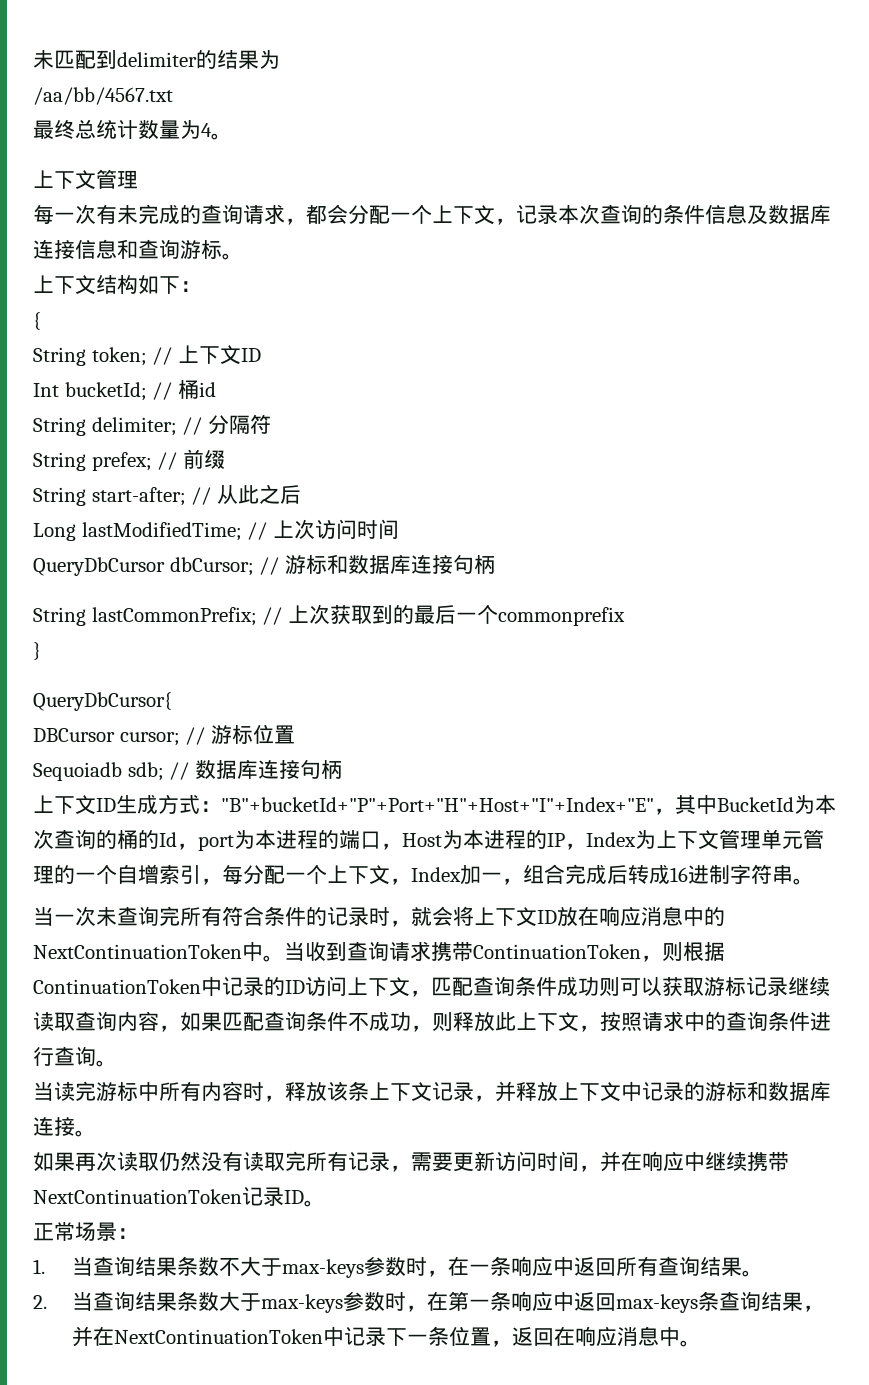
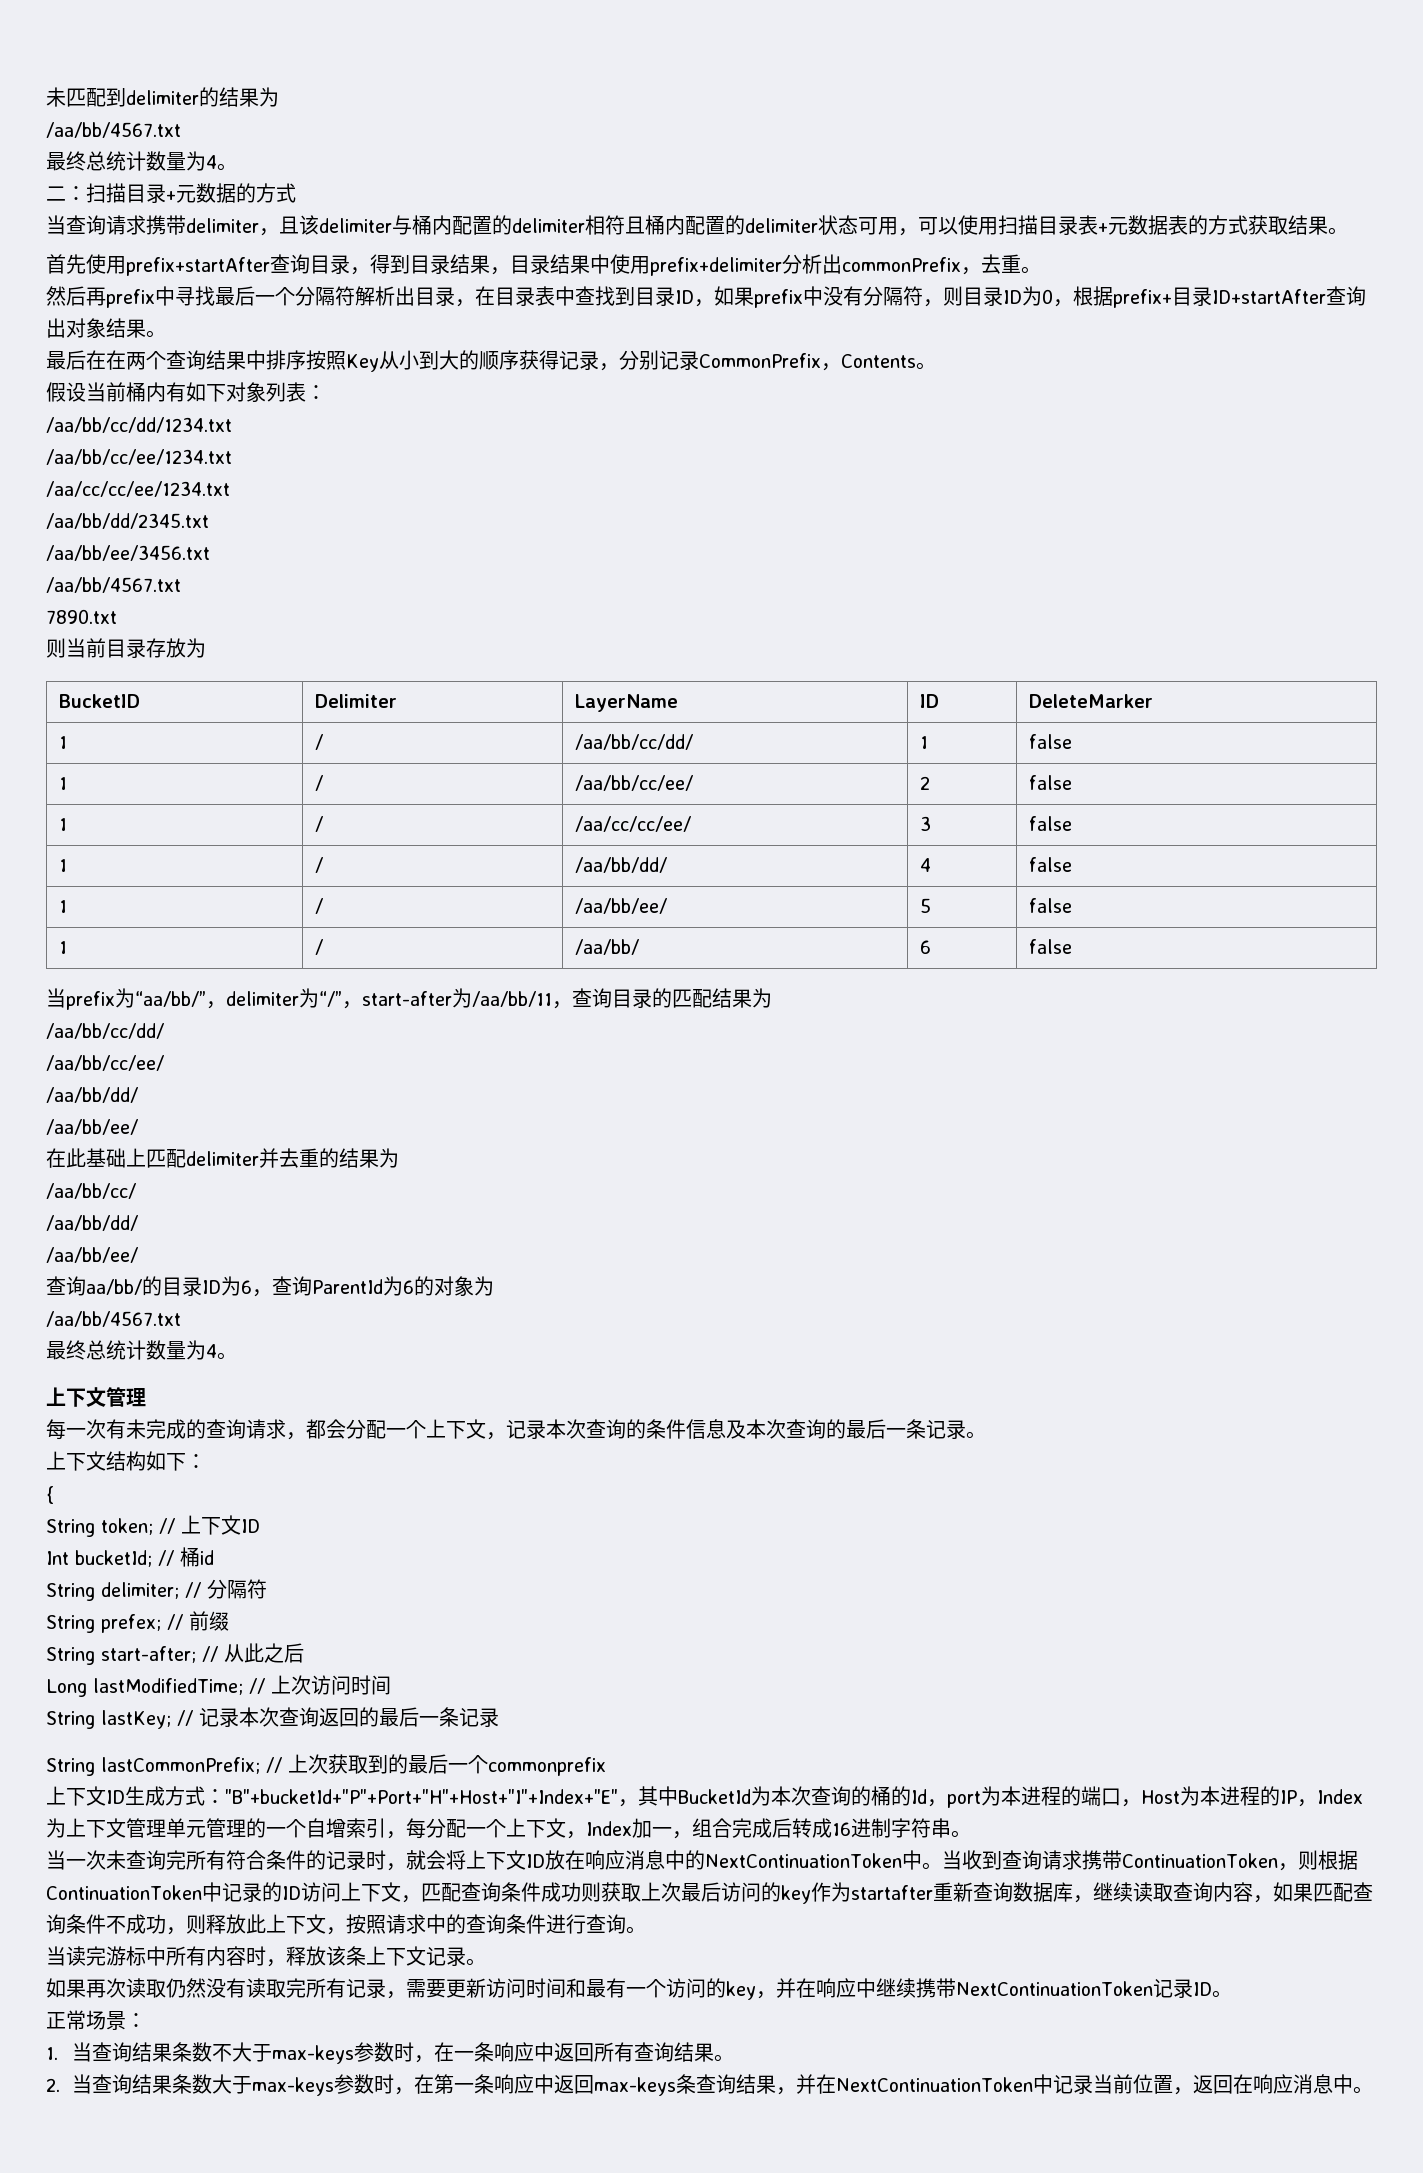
(232, 136) none -> [46,183,296,203] [46,215,1348,236] [46,254,1041,276] [46,286,1366,308] [46,318,166,338] [46,350,936,372] [46,382,326,402] [46,417,232,433] [46,449,232,465] [46,481,230,497] [46,513,209,529] [46,545,210,561] [46,577,181,593] [46,609,117,624] [46,638,206,658] [58,694,140,708] [314,694,397,708] [574,694,678,712] [919,694,939,708] [1028,694,1153,708] [58,736,67,749] [314,734,323,750] [574,734,693,750] [919,736,928,749] [1028,734,1072,749] [58,777,67,790] [314,775,323,791] [574,775,693,791] [919,776,930,790] [1028,775,1072,790] [58,818,67,831] [314,816,323,832] [574,816,691,832] [919,816,931,831] [1028,816,1072,831] [58,859,67,872] [314,857,323,873] [574,857,667,873] [919,858,931,872] [1028,857,1072,872] [58,900,67,913] [314,898,323,914] [574,898,667,914] [919,898,931,913] [1028,898,1072,913] [58,941,67,954] [314,939,323,955] [574,939,639,955] [919,940,931,954] [1028,939,1072,954] [46,988,772,1010] [46,1023,164,1039] [46,1055,164,1071] [46,1087,138,1103] [46,1119,138,1135] [46,1148,399,1168] [46,1183,136,1199] [46,1215,138,1231] [46,1247,138,1263] [46,1276,494,1297] [46,1311,181,1327] [46,1340,237,1360] // 二：扫描目录+元数据的方式 // 当查询请求携带delimiter，且该delimiter与桶内配置的delimiter相符且桶内配置的delimiter状态可用，可以使用扫描目录表+元数据表的方式获取结果。 // 首先使用prefix+startAfter查询目录，得到目录结果，目录结果中使用prefix+delimiter分析出commonPrefix，去重。 // 然后再prefix中寻找最后一个分隔符解析出目录，在目录表中查找到目录ID，如果prefix中没有分隔符，则目录ID为0，根据prefix+目录ID+startAfter查询出对象结果。 // 最后在在两个查询结果中排序按照Key从小到大的顺序获得记录，分别记录CommonPrefix，Contents。 // 假设当前桶内有如下对象列表： // /aa/bb/cc/dd/1234.txt // /aa/bb/cc/ee/1234.txt // /aa/cc/cc/ee/1234.txt // /aa/bb/dd/2345.txt // /aa/bb/ee/3456.txt // /aa/bb/4567.txt // 7890.txt // 则当前目录存放为 // BucketID | Delimiter | LayerName | ID | DeleteMarker // 1 | / | /aa/bb/cc/dd/ | 1 | false // 1 | / | /aa/bb/cc/ee/ | 2 | false // 1 | / | /aa/cc/cc/ee/ | 3 | false // 1 | / | /aa/bb/dd/ | 4 | false // 1 | / | /aa/bb/ee/ | 5 | false // 1 | / | /aa/bb/ | 6 | false // 当prefix为“aa/bb/”，delimiter为“/”，start-after为/aa/bb/11，查询目录的匹配结果为 // /aa/bb/cc/dd/ // /aa/bb/cc/ee/ // /aa/bb/dd/ // /aa/bb/ee/ // 在此基础上匹配delimiter并去重的结果为 // /aa/bb/cc/ // /aa/bb/dd/ // /aa/bb/ee/ // 查询aa/bb/的目录ID为6，查询ParentId为6的对象为 // /aa/bb/4567.txt // 最终总统计数量为4。
[768,204,831,224] [33,239,222,259] 数据库连接信息和查询游标 -> [746,1419,966,1439] 本次查询的最后一条记录
[33,554,495,576] QueryDbCursor dbCursor; // 游标和数据库连接句柄 -> [46,1707,499,1729] String lastKey; // 记录本次查询返回的最后一条记录
[33,642,41,660] [33,692,172,711] [33,724,295,746] [33,759,342,781] // } // QueryDbCursor{ // DBCursor cursor; // 游标位置 // Sequoiadb sdb; // 数据库连接句柄 -> (606, 1766) none
[620,977,788,997] 可以获取游标记录 -> [600,1882,1093,1904] 获取上次最后访问的key作为startafter重新查询数据库，
[474,1081,831,1102] [33,1116,75,1136] ，并释放上下文中记录的游标和数据库连接 -> (466, 1956) none
(579, 1161) none -> [566,1978,756,2000] 和最有一个访问的key
[386,1326,450,1346] 下一条 -> [1093,2074,1134,2094] 当前

